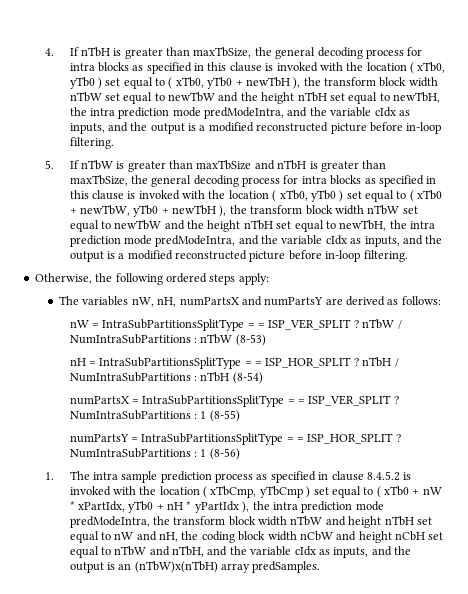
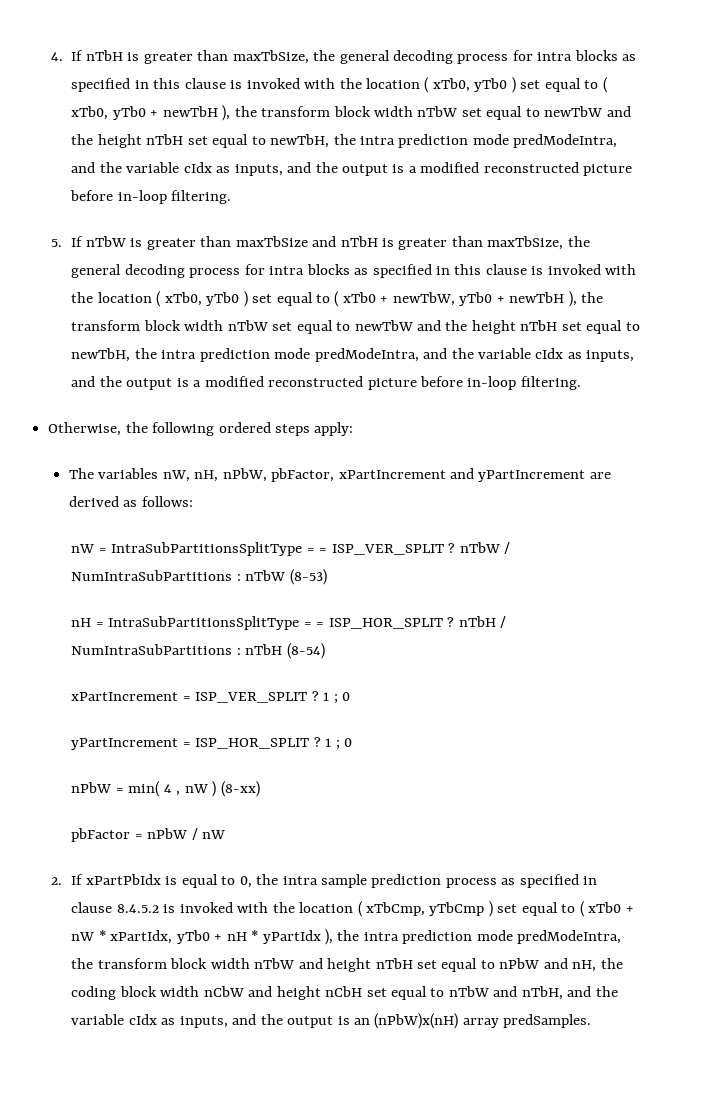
[179,296,324,306] numPartsX and numPartsY -> [222,468,586,482] nPbW, pbFactor, xPartIncrement and yPartIncrement
[69,395,399,407] [69,410,240,422] [69,433,401,445] [69,448,240,460] [45,471,90,480] numPartsX = IntraSubPartitionsSplitType = = ISP_VER_SPLIT ? NumIntraSubPartitions : 1 (8-55) // numPartsY = IntraSubPartitionsSplitType = = ISP_HOR_SPLIT ? NumIntraSubPartitions : 1 (8-56) // 1. The -> [71,691,351,704] [71,737,353,750] [71,781,260,797] [71,828,226,842] [50,874,279,888] xPartIncrement = ISP_VER_SPLIT ? 1 ; 0 // yPartIncrement = ISP_HOR_SPLIT ? 1 ; 0 // nPbW = min( 4 , nW ) (8-xx) // pbFactor = nPbW / nW // 2. If xPartPbIdx is equal to 0, the
[114,532,134,540] nW -> [499,958,540,969] nPbW
[134,561,218,573] (nTbW)x(nTbH) -> [374,1013,459,1029] (nPbW)x(nH)

